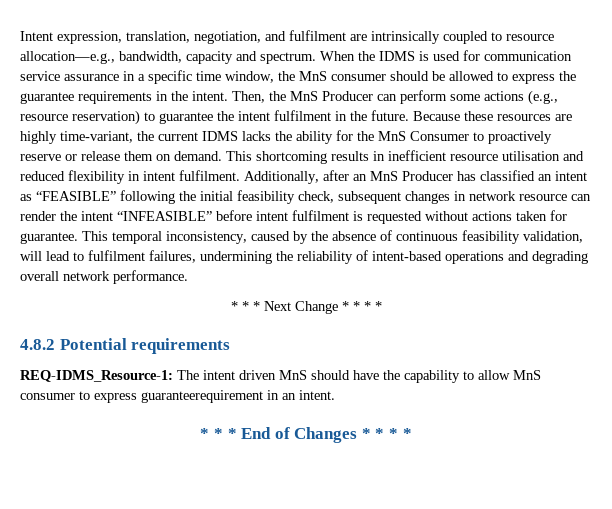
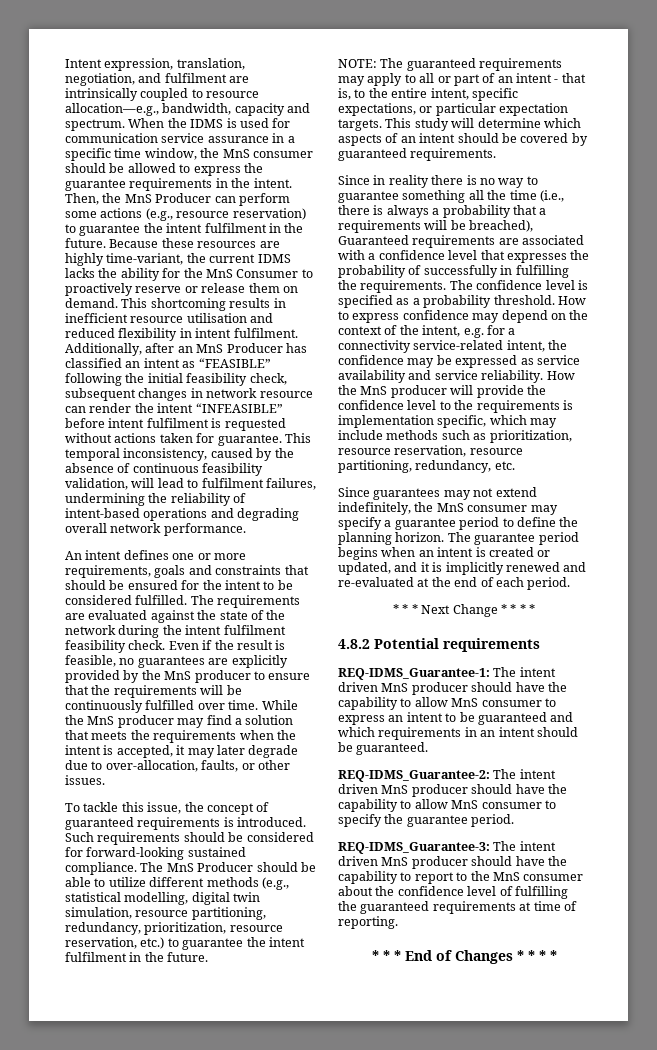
(188, 277) none -> [65,550,246,560] [65,565,309,578] [65,580,293,590] [65,595,301,608] [65,610,286,623] [65,625,286,638] [65,640,286,653] [65,655,288,668] [65,670,311,683] [65,685,242,698] [65,700,298,713] [65,715,294,728] [65,730,296,743] [65,745,299,758] [65,760,290,772] [65,775,105,785] [65,802,270,815] [65,817,307,830] [65,832,314,845] [65,847,246,860] [65,862,316,875] [65,877,289,890] [65,892,261,905] [65,907,266,920] [65,922,283,935] [65,937,305,950] [65,952,209,962] [338,58,563,71] [338,73,586,86] [338,88,518,101] [338,103,569,116] [338,118,581,131] [338,133,588,146] [338,148,497,161] [338,175,538,188] [338,190,564,203] [338,205,547,218] [338,220,534,233] [338,235,585,248] [338,250,590,263] [338,265,569,278] [338,280,588,293] [338,295,586,308] [338,310,589,323] [338,325,516,338] [338,340,568,353] [338,355,580,368] [338,370,575,383] [338,385,546,398] [338,400,573,413] [338,415,558,428] [338,430,572,443] [338,445,523,457] [338,460,515,473] [338,487,537,500] [338,502,558,515] [338,517,579,530] [338,532,579,545] [338,547,551,560] [338,562,587,575] [338,577,571,590] // An intent defines one or more requirements, goals and constraints that should be ensured for the intent to be considered fulfilled. The requirements are evaluated against the state of the network during the intent fulfilment feasibility check. Even if the result is feasible, no guarantees are explicitly provided by the MnS producer to ensure that the requirements will be continuously fulfilled over time. While the MnS producer may find a solution that meets the requirements when the intent is accepted, it may later degrade due to over-allocation, faults, or other issues. // To tackle this issue, the concept of guaranteed requirements is introduced. Such requirements should be considered for forward-looking sustained compliance. The MnS Producer should be able to utilize different methods (e.g., statistical modelling, digital twin simulation, resource partitioning, redundancy, prioritization, resource reservation, etc.) to guarantee the intent fulfilment in the future. // NOTE: The guaranteed requirements may apply to all or part of an intent - that is, to the entire intent, specific expectations, or particular expectation targets. This study will determine which aspects of an intent should be covered by guaranteed requirements. // Since in reality there is no way to guarantee something all the time (i.e., there is always a probability that a requirements will be breached), Guaranteed requirements are associated with a confidence level that expresses the probability of successfully in fulfilling the requirements. The confidence level is specified as a probability threshold. How to express confidence may depend on the context of the intent, e.g. for a connectivity service-related intent, the confidence may be expressed as service availability and service reliability. How the MnS producer will provide the confidence level to the requirements is implementation specific, which may include methods such as prioritization, resource reservation, resource partitioning, redundancy, etc. // Since guarantees may not extend indefinitely, the MnS consumer may specify a guarantee period to define the planning horizon. The guarantee period begins when an intent is created or updated, and it is implicitly renewed and re-evaluated at the end of each period.
[20,370,307,382] REQ-IDMS_Resource-1: The intent driven MnS -> [338,667,556,680] [338,682,468,695] REQ-IDMS_Guarantee-1: The intent driven MnS producer
[141,390,335,403] guaranteerequirement in an intent. -> [388,712,574,725] [338,727,578,740] [338,742,429,755] [338,769,556,782] [338,784,567,797] [338,799,556,812] [338,814,515,827] [338,841,556,854] [338,856,567,869] [338,871,584,884] [338,886,568,899] [338,901,577,914] [338,916,398,929] an intent to be guaranteed and which requirements in an intent should be guaranteed. // REQ-IDMS_Guarantee-2: The intent driven MnS producer should have the capability to allow MnS consumer to specify the guarantee period. // REQ-IDMS_Guarantee-3: The intent driven MnS producer should have the capability to report to the MnS consumer about the confidence level of fulfilling the guaranteed requirements at time of reporting.

